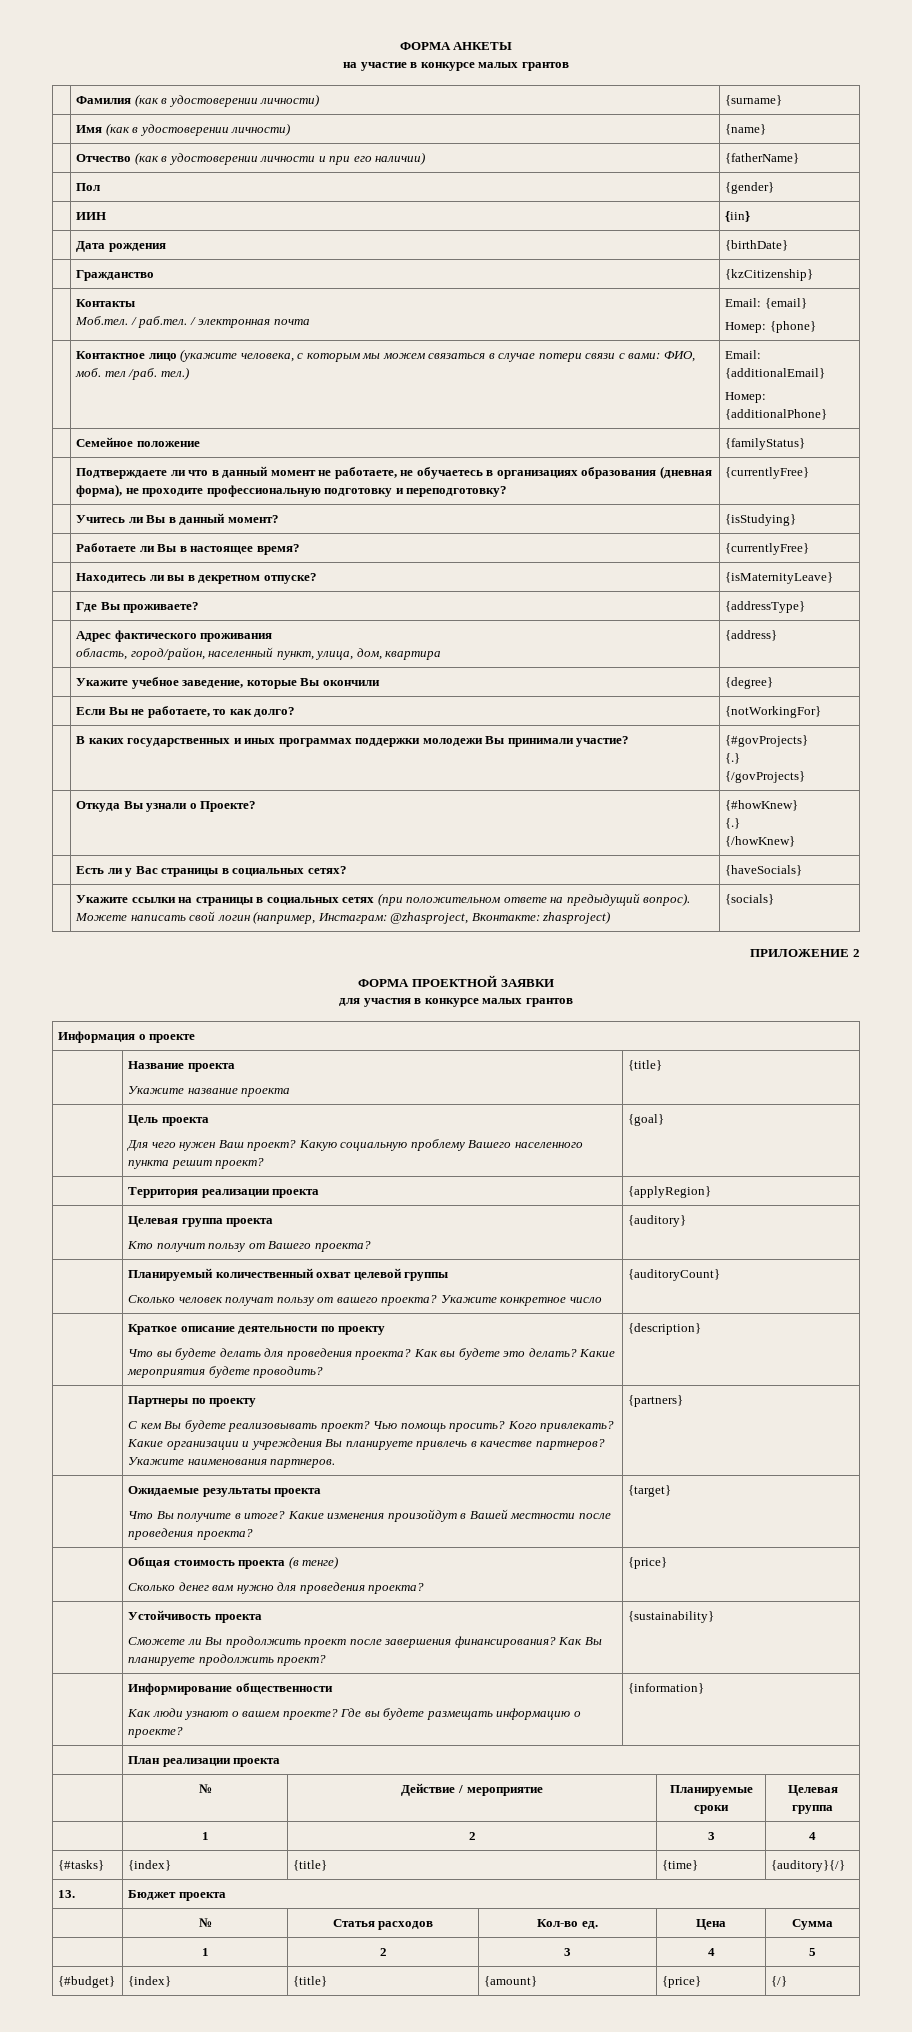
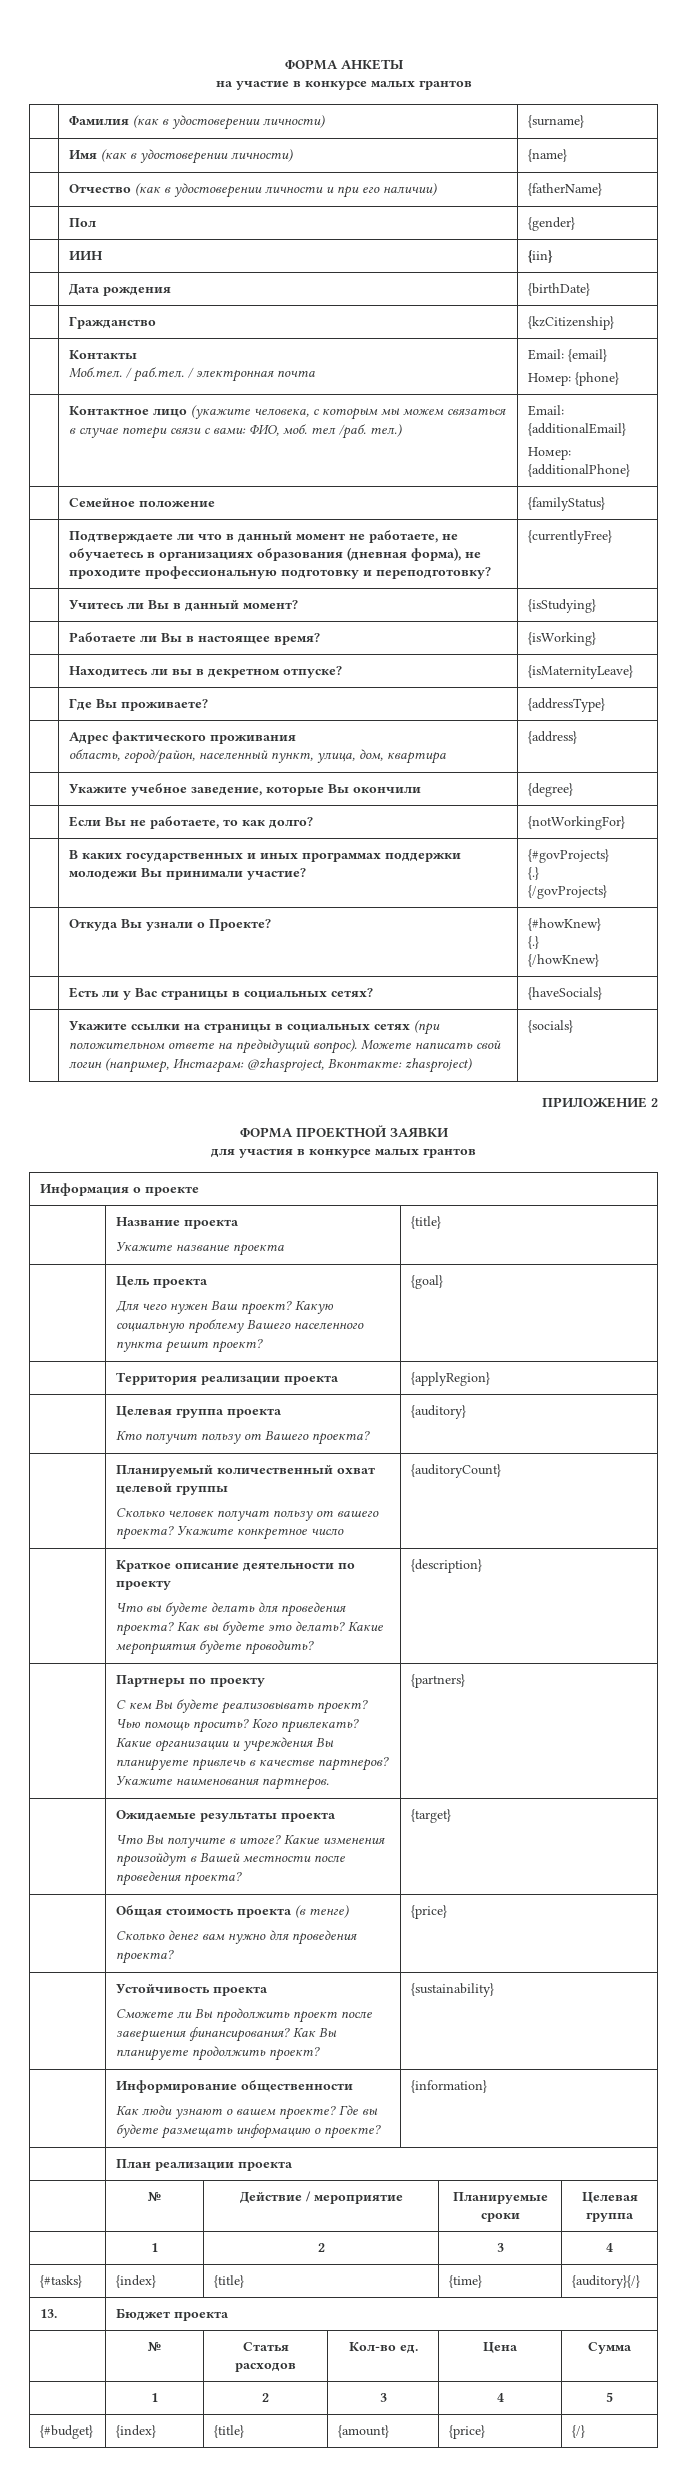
[725,543,810,555] {currentlyFree} -> [528,632,597,646] {isWorking}

